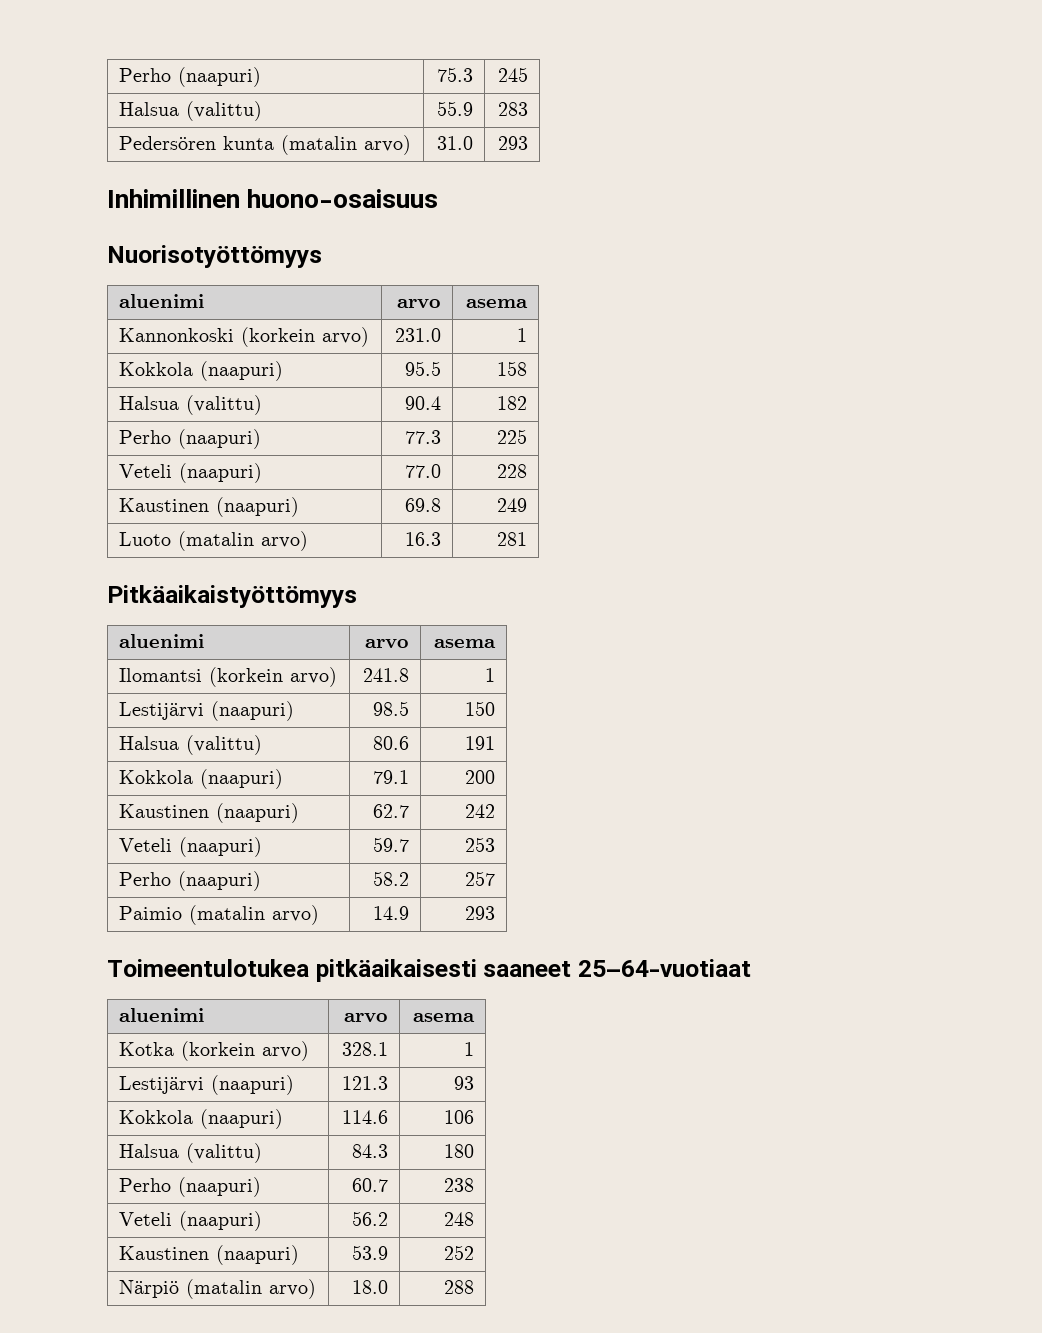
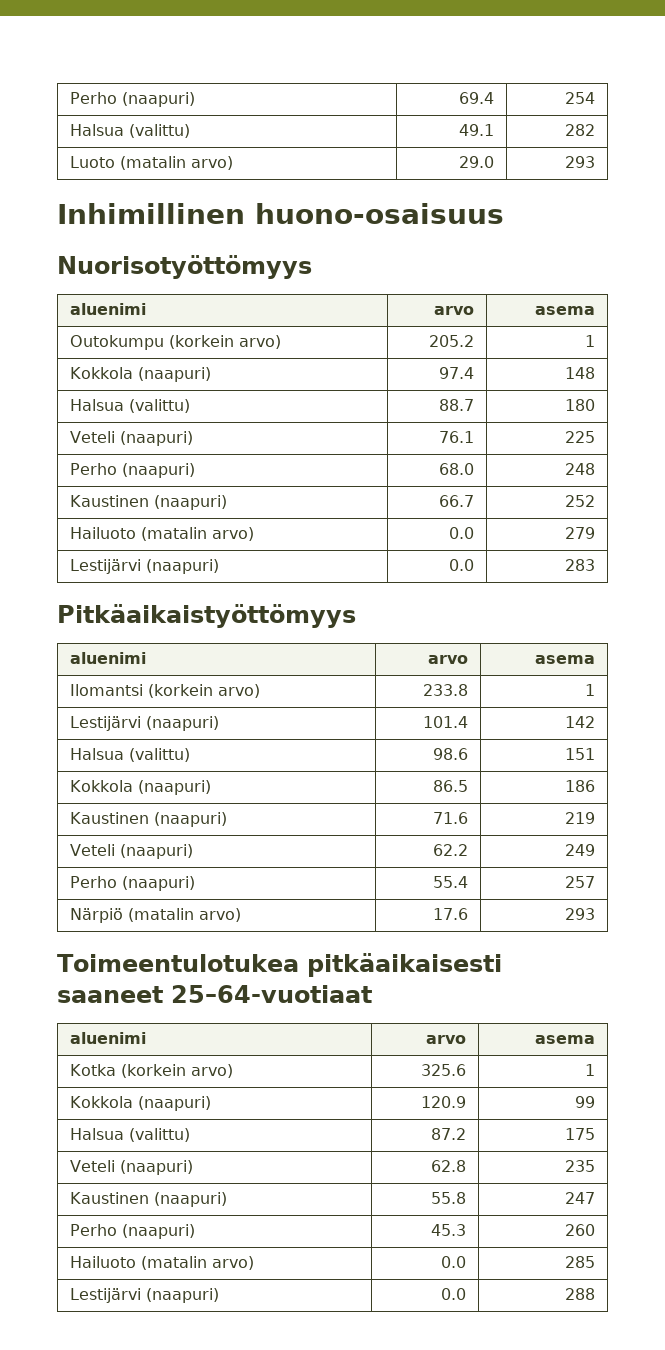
[118,67,261,87] [437,67,474,82] [498,67,529,82] [118,101,262,121] [437,101,474,116] [498,102,529,116] [118,135,411,155] [437,136,474,150] Perho (naapuri) | 75.3 | 245 // Halsua (valittu) | 55.9 | 283 // Pedersören kunta (matalin arvo) | 31.0 -> [69,92,195,107] [459,92,495,104] [565,92,596,104] [69,124,190,138] [459,124,495,136] [565,124,596,136] [69,156,233,170] [459,156,495,168] Perho (naapuri) | 69.4 | 254 // Halsua (valittu) | 49.1 | 282 // Luoto (matalin arvo) | 29.0
[118,327,369,347] [395,328,442,342] [517,328,528,342] [118,361,283,381] [405,361,442,376] [497,361,528,376] [118,395,262,415] [405,396,442,410] [497,396,528,410] [118,429,261,449] [405,430,442,444] [497,429,528,444] [118,463,262,483] [405,464,442,478] [497,464,528,478] [118,497,299,517] [405,498,442,512] [497,498,528,512] [118,531,308,551] [405,532,442,546] [497,532,528,546] Kannonkoski (korkein arvo) | 231.0 | 1 // Kokkola (naapuri) | 95.5 | 158 // Halsua (valittu) | 90.4 | 182 // Perho (naapuri) | 77.3 | 225 // Veteli (naapuri) | 77.0 | 228 // Kaustinen (naapuri) | 69.8 | 249 // Luoto (matalin arvo) | 16.3 | 281 -> [69,335,281,350] [429,335,475,347] [585,335,596,347] [69,367,211,382] [439,367,475,379] [565,367,596,379] [69,399,190,413] [439,399,475,411] [565,399,596,411] [69,431,193,446] [439,431,475,443] [565,431,596,443] [69,463,195,478] [439,463,475,475] [565,463,596,475] [69,495,227,510] [439,495,475,507] [565,495,596,507] [69,527,254,541] [449,527,475,539] [565,527,596,539] [69,559,219,574] [449,559,475,571] [565,559,596,571] Outokumpu (korkein arvo) | 205.2 | 1 // Kokkola (naapuri) | 97.4 | 148 // Halsua (valittu) | 88.7 | 180 // Veteli (naapuri) | 76.1 | 225 // Perho (naapuri) | 68.0 | 248 // Kaustinen (naapuri) | 66.7 | 252 // Hailuoto (matalin arvo) | 0.0 | 279 // Lestijärvi (naapuri) | 0.0 | 283
[363,668,410,682] [485,668,496,682] [118,701,294,721] [373,701,410,716] [465,701,496,716] [118,735,262,755] [373,736,410,750] [465,736,496,750] [118,769,283,789] [373,770,410,784] [465,770,496,784] [118,803,299,823] [373,804,410,818] [465,804,496,818] [118,837,262,857] [373,837,410,852] [465,837,496,852] [118,871,261,891] [373,871,410,886] 241.8 | 1 // Lestijärvi (naapuri) | 98.5 | 150 // Halsua (valittu) | 80.6 | 191 // Kokkola (naapuri) | 79.1 | 200 // Kaustinen (naapuri) | 62.7 | 242 // Veteli (naapuri) | 59.7 | 253 // Perho (naapuri) | 58.2 -> [423,684,469,696] [585,684,596,696] [69,716,219,731] [423,716,469,728] [565,716,596,728] [69,748,190,762] [433,748,469,760] [565,748,596,760] [69,780,211,795] [433,780,469,792] [565,780,596,792] [69,812,227,827] [433,812,469,824] [565,812,596,824] [69,844,193,859] [433,844,469,856] [565,844,596,856] [69,876,195,891] [433,876,469,888] 233.8 | 1 // Lestijärvi (naapuri) | 101.4 | 142 // Halsua (valittu) | 98.6 | 151 // Kokkola (naapuri) | 86.5 | 186 // Kaustinen (naapuri) | 71.6 | 219 // Veteli (naapuri) | 62.2 | 249 // Perho (naapuri) | 55.4
[118,905,319,925] [373,906,410,920] Paimio (matalin arvo) | 14.9 -> [69,908,241,923] [433,908,469,920] Närpiö (matalin arvo) | 17.6
[342,1042,389,1056] [464,1042,475,1056] [118,1075,294,1095] [342,1076,389,1090] [454,1076,475,1090] [118,1109,283,1129] [342,1110,389,1124] [444,1110,475,1124] [118,1143,262,1163] [352,1144,389,1158] [444,1144,475,1158] [118,1177,261,1197] [352,1178,389,1192] [444,1178,475,1192] [118,1211,262,1231] [352,1211,389,1226] [444,1212,475,1226] [118,1245,299,1265] [352,1245,389,1260] [444,1245,475,1260] [118,1279,316,1299] [352,1280,389,1294] 328.1 | 1 // Lestijärvi (naapuri) | 121.3 | 93 // Kokkola (naapuri) | 114.6 | 106 // Halsua (valittu) | 84.3 | 180 // Perho (naapuri) | 60.7 | 238 // Veteli (naapuri) | 56.2 | 248 // Kaustinen (naapuri) | 53.9 | 252 // Närpiö (matalin arvo) | 18.0 -> [421,1064,467,1076] [585,1064,596,1076] [69,1096,211,1111] [421,1096,467,1108] [575,1096,596,1108] [69,1128,190,1142] [431,1128,467,1140] [565,1128,596,1140] [69,1160,193,1175] [431,1160,467,1172] [565,1160,596,1172] [69,1192,227,1207] [431,1192,467,1204] [565,1192,596,1204] [69,1224,195,1239] [431,1224,467,1236] [565,1224,596,1236] [69,1256,254,1270] [441,1256,467,1268] [565,1256,596,1268] [69,1288,219,1303] [441,1288,467,1300] 325.6 | 1 // Kokkola (naapuri) | 120.9 | 99 // Halsua (valittu) | 87.2 | 175 // Veteli (naapuri) | 62.8 | 235 // Kaustinen (naapuri) | 55.8 | 247 // Perho (naapuri) | 45.3 | 260 // Hailuoto (matalin arvo) | 0.0 | 285 // Lestijärvi (naapuri) | 0.0

